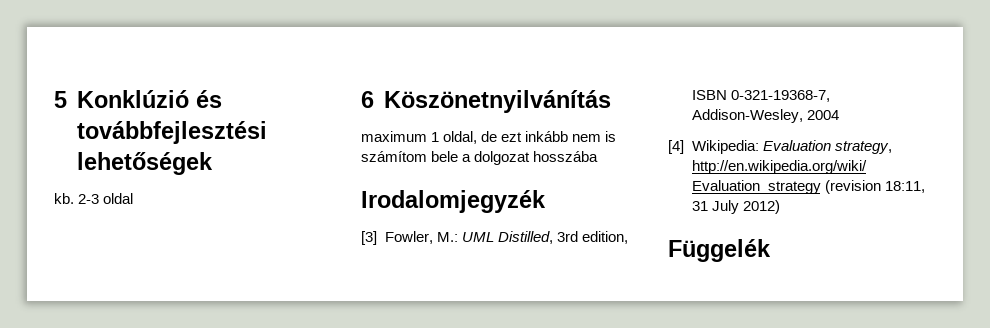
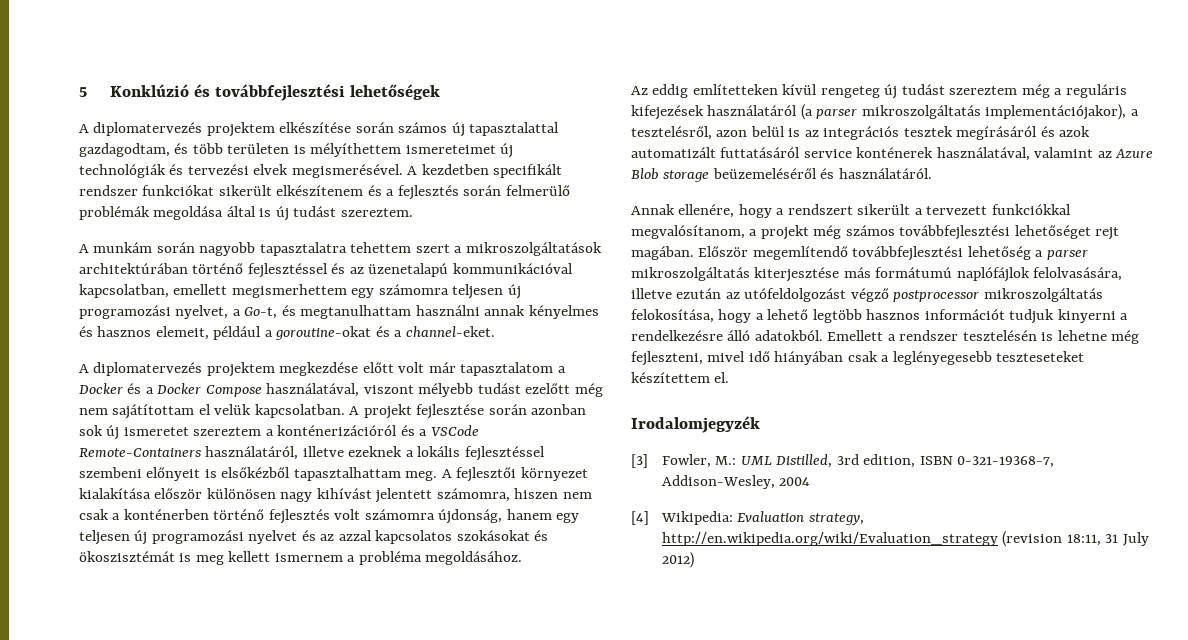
[54,193,134,204] [361,90,611,113] [361,131,617,144] [361,151,599,165] kb. 2-3 oldal // 6 Köszönetnyilvánítás // maximum 1 oldal, de ezt inkább nem is számítom bele a dolgozat hosszába -> [79,122,560,137] [79,143,514,158] [79,164,563,178] [79,185,570,200] [79,206,413,221] [79,242,602,256] [79,263,573,278] [79,284,521,299] [79,305,599,319] [79,326,495,340] [79,362,566,377] [79,383,603,397] [79,404,587,419] [79,425,479,440] [79,446,545,461] [79,467,588,482] [79,488,592,503] [79,509,580,524] [79,530,549,545] [79,551,523,565] [631,84,1127,99] [631,104,1139,120] [631,126,1091,140] [631,147,1154,161] [631,168,932,182] [631,204,1071,218] [631,225,1120,240] [631,246,1088,261] [631,267,1123,282] [631,288,1103,302] [631,309,1129,324] [631,330,1140,344] [631,351,1085,366] [631,372,730,383] A diplomatervezés projektem elkészítése során számos új tapasztalattal gazdagodtam, és több területen is mélyíthettem ismereteimet új technológiák és tervezési elvek megismerésével. A kezdetben specifikált rendszer funkciókat sikerült elkészítenem és a fejlesztés során felmerülő problémák megoldása által is új tudást szereztem. // A munkám során nagyobb tapasztalatra tehettem szert a mikroszolgáltatások architektúrában történő fejlesztéssel és az üzenetalapú kommunikációval kapcsolatban, emellett megismerhettem egy számomra teljesen új programozási nyelvet, a Go-t, és megtanulhattam használni annak kényelmes és hasznos elemeit, például a goroutine-okat és a channel-eket. // A diplomatervezés projektem megkezdése előtt volt már tapasztalatom a Docker és a Docker Compose használatával, viszont mélyebb tudást ezelőtt még nem sajátítottam el velük kapcsolatban. A projekt fejlesztése során azonban sok új ismeretet szereztem a konténerizációról és a VSCode Remote-Containers használatáról, illetve ezeknek a lokális fejlesztéssel szembeni előnyeit is elsőkézből tapasztalhattam meg. A fejlesztői környezet kialakítása először különösen nagy kihívást jelentett számomra, hiszen nem csak a konténerben történő fejlesztés volt számomra újdonság, hanem egy teljesen új programozási nyelvet és az azzal kapcsolatos szokásokat és ökoszisztémát is meg kellett ismernem a probléma megoldásához. // Az eddig említetteken kívül rengeteg új tudást szereztem még a reguláris kifejezések használatáról (a parser mikroszolgáltatás implementációjakor), a tesztelésről, azon belül is az integrációs tesztek megírásáról és azok automatizált futtatásáról service konténerek használatával, valamint az Azure Blob storage beüzemeléséről és használatáról. // Annak ellenére, hogy a rendszert sikerült a tervezett funkciókkal megvalósítanom, a projekt még számos továbbfejlesztési lehetőséget rejt magában. Először megemlítendő továbbfejlesztési lehetőség a parser mikroszolgáltatás kiterjesztése más formátumú naplófájlok felolvasására, illetve ezután az utófeldolgozást végző postprocessor mikroszolgáltatás felokosítása, hogy a lehető legtöbb hasznos információt tudjuk kinyerni a rendelkezésre álló adatokból. Emellett a rendszer tesztelésén is lehetne még fejleszteni, mivel idő hiányában csak a leglényegesebb teszteseteket készítettem el.
[668,239,771,262] // Függelék -> (694, 560) none

